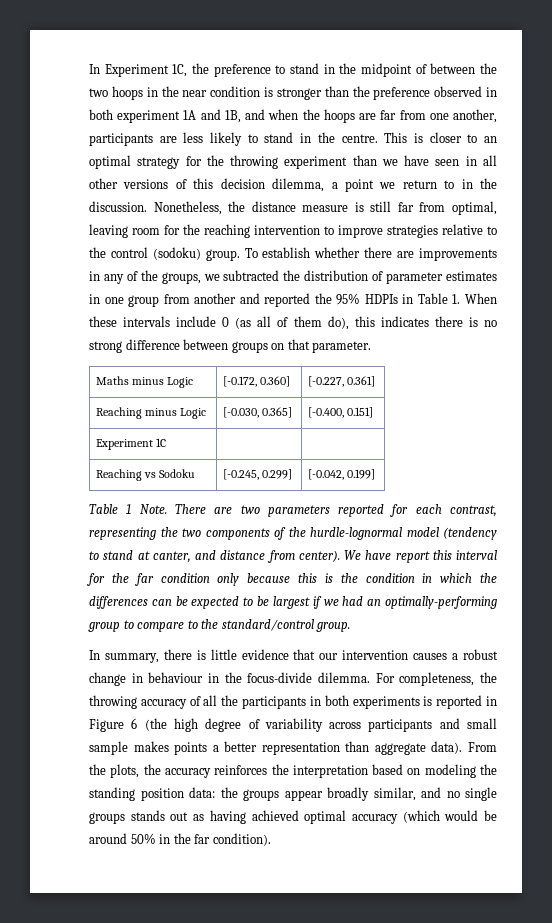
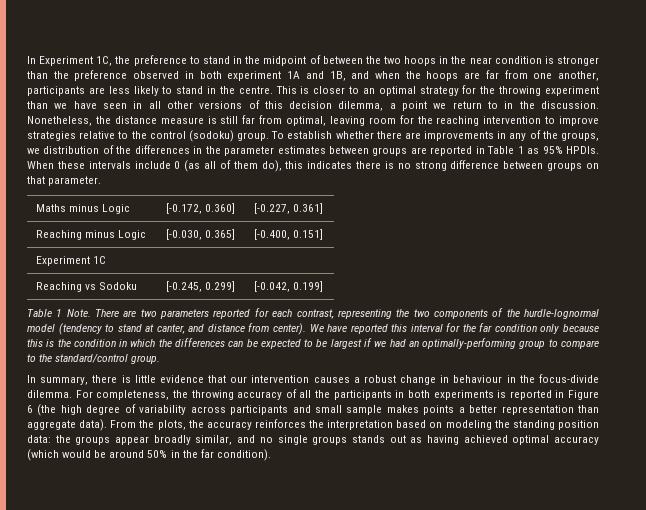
[223,270,498,284] [89,293,461,307] subtracted the distribution of parameter estimates in one group from another and reported the 95% HDPIs in Table 1. -> [43,145,600,156] distribution of the differences in the parameter estimates between groups are reported in Table 1 as 95% HPDIs.
[395,551,430,563] report -> [350,324,388,334] reported

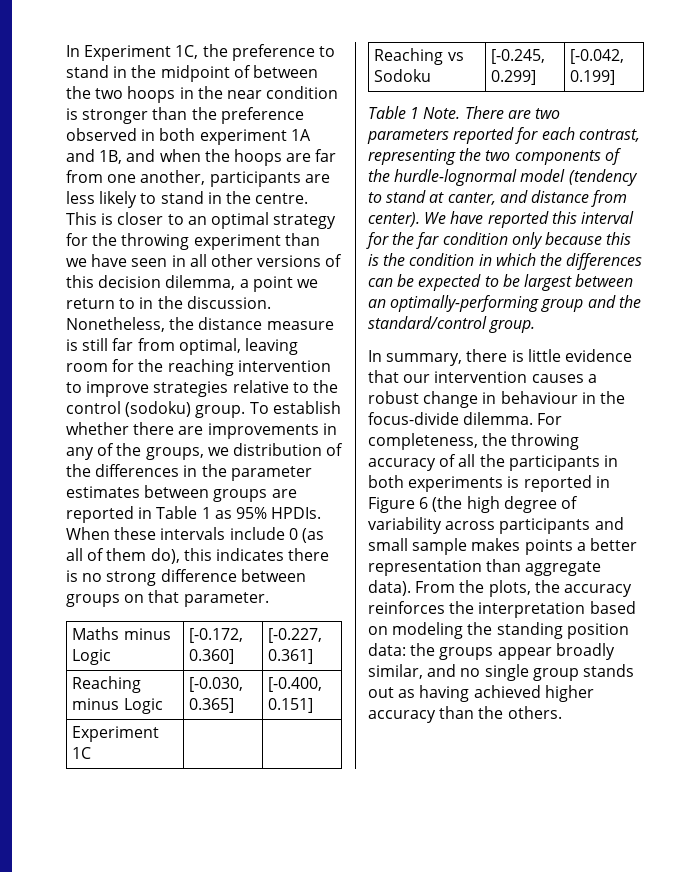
[363,338,599,349] [27,354,36,362] if we had an optimally-performing group to compare to -> [575,274,634,287] [368,295,616,312] between an optimally-performing group and
[312,436,348,445] groups -> [532,668,579,681] group
[512,435,599,445] [27,449,271,461] optimal accuracy (which would be around 50% in the far condition). -> [544,685,594,702] [368,706,562,723] higher accuracy than the others.

